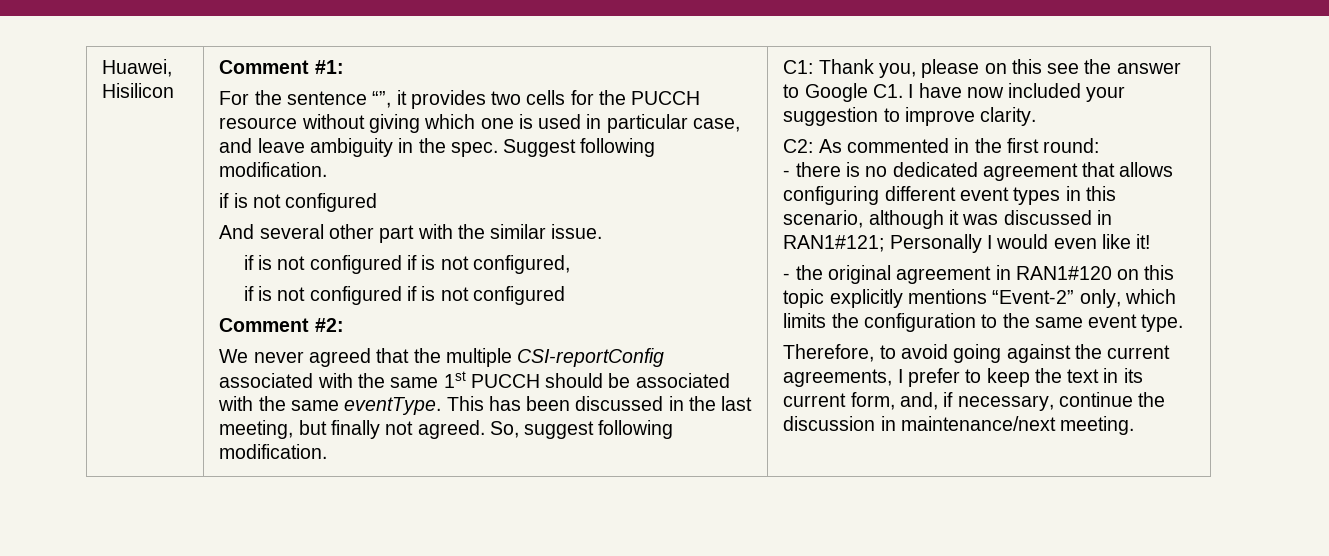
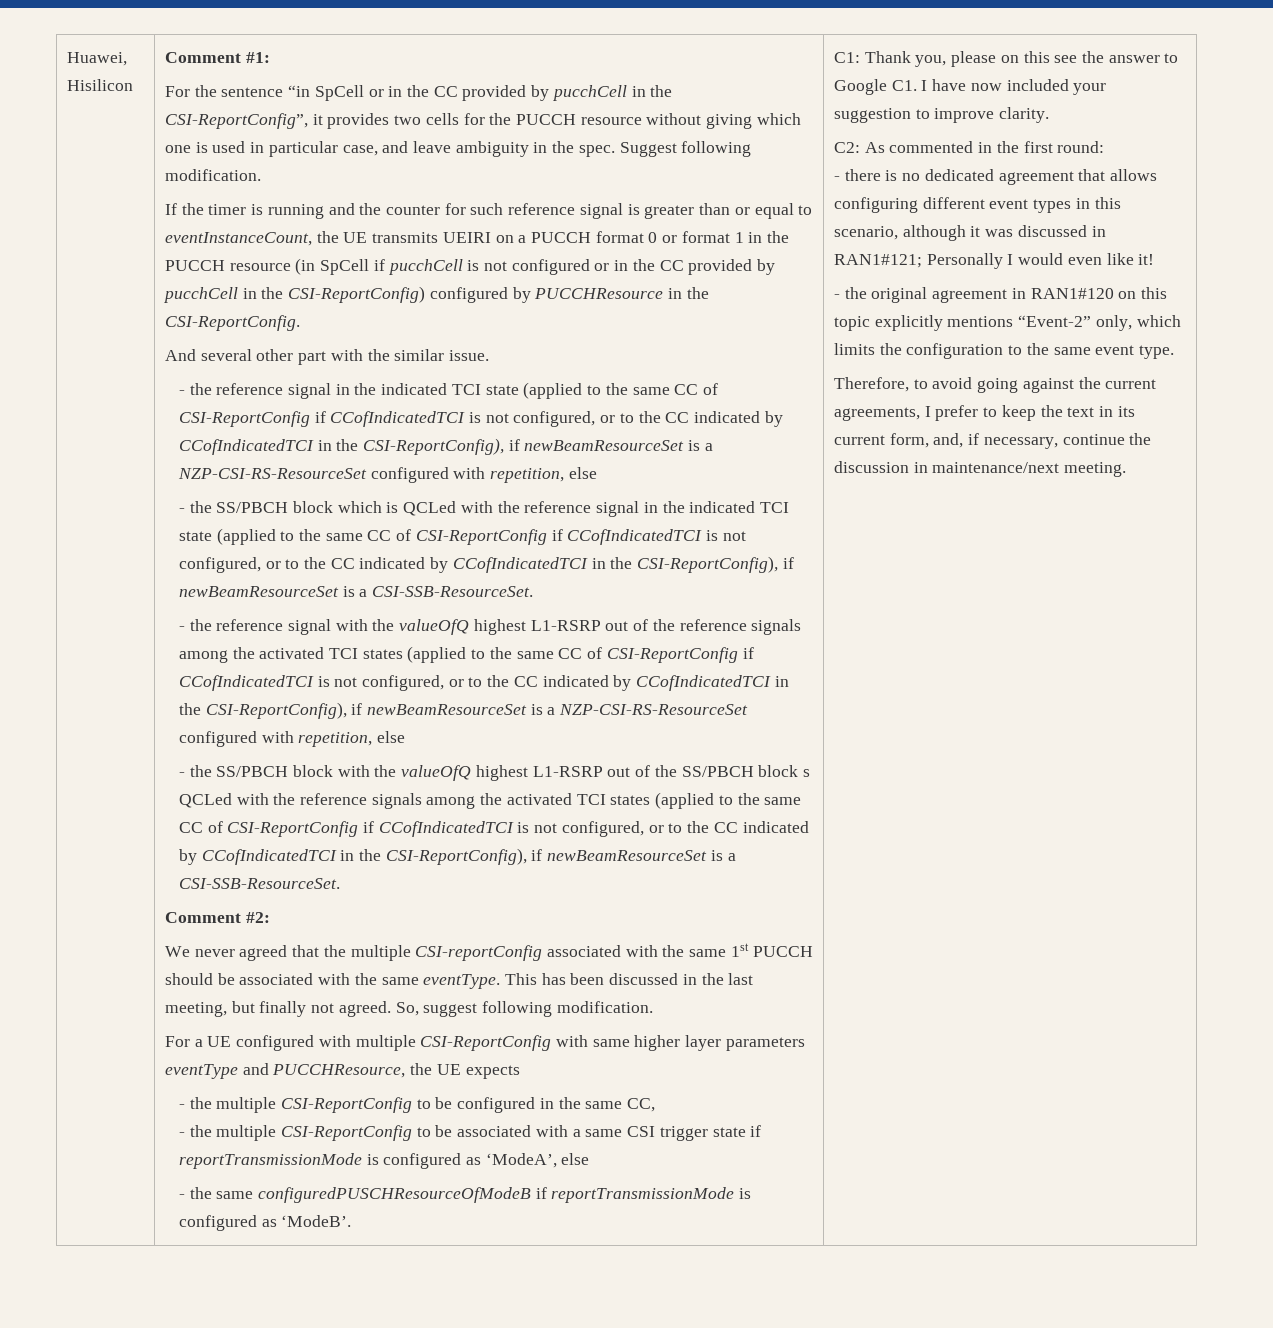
[372,91,392,108] “”, -> [288,85,673,101] [164,113,308,129] “in SpCell or in the CC provided by pucchCell in the CSI-ReportConfig”,
[219,193,378,212] if is not configured -> [164,203,813,219] [164,231,790,246] [164,258,776,275] [162,286,709,303] [164,315,300,331] If the timer is running and the counter for such reference signal is greater than or equal to eventInstanceCount, the UE transmits UEIRI on a PUCCH format 0 or format 1 in the PUCCH resource (in SpCell if pucchCell is not configured or in the CC provided by pucchCell in the CSI-ReportConfig) configured by PUCCHResource in the CSI-ReportConfig.
[243,255,570,274] [243,286,565,305] if is not configured if is not configured, // if is not configured if is not configured -> [178,382,718,399] [178,411,783,427] [178,438,713,455] [177,467,597,483] [178,501,789,517] [178,528,746,545] [178,556,794,573] [178,586,534,597] [178,619,802,635] [178,646,754,663] [178,675,789,691] [178,702,749,719] [178,731,406,747] [178,765,810,781] [178,792,802,809] [178,821,809,837] [178,848,736,865] [178,878,340,889] - the reference signal in the indicated TCI state (applied to the same CC of CSI-ReportConfig if CCofIndicatedTCI is not configured, or to the CC indicated by CCofIndicatedTCI in the CSI-ReportConfig), if newBeamResourceSet is a NZP-CSI-RS-ResourceSet configured with repetition, else // - the SS/PBCH block which is QCLed with the reference signal in the indicated TCI state (applied to the same CC of CSI-ReportConfig if CCofIndicatedTCI is not configured, or to the CC indicated by CCofIndicatedTCI in the CSI-ReportConfig), if newBeamResourceSet is a CSI-SSB-ResourceSet. // - the reference signal with the valueOfQ highest L1-RSRP out of the reference signals among the activated TCI states (applied to the same CC of CSI-ReportConfig if CCofIndicatedTCI is not configured, or to the CC indicated by CCofIndicatedTCI in the CSI-ReportConfig), if newBeamResourceSet is a NZP-CSI-RS-ResourceSet configured with repetition, else // - the SS/PBCH block with the valueOfQ highest L1-RSRP out of the SS/PBCH block s QCLed with the reference signals among the activated TCI states (applied to the same CC of CSI-ReportConfig if CCofIndicatedTCI is not configured, or to the CC indicated by CCofIndicatedTCI in the CSI-ReportConfig), if newBeamResourceSet is a CSI-SSB-ResourceSet.
(328, 451) none -> [164,1035,805,1051] [164,1063,520,1079] [178,1097,656,1113] [178,1125,762,1141] [178,1153,590,1169] [178,1187,752,1203] [178,1215,352,1231] // For a UE configured with multiple CSI-ReportConfig with same higher layer parameters eventType and PUCCHResource, the UE expects // - the multiple CSI-ReportConfig to be configured in the same CC, // - the multiple CSI-ReportConfig to be associated with a same CSI trigger state if reportTransmissionMode is configured as ‘ModeA’, else // - the same configuredPUSCHResourceOfModeB if reportTransmissionMode is configured as ‘ModeB’.

